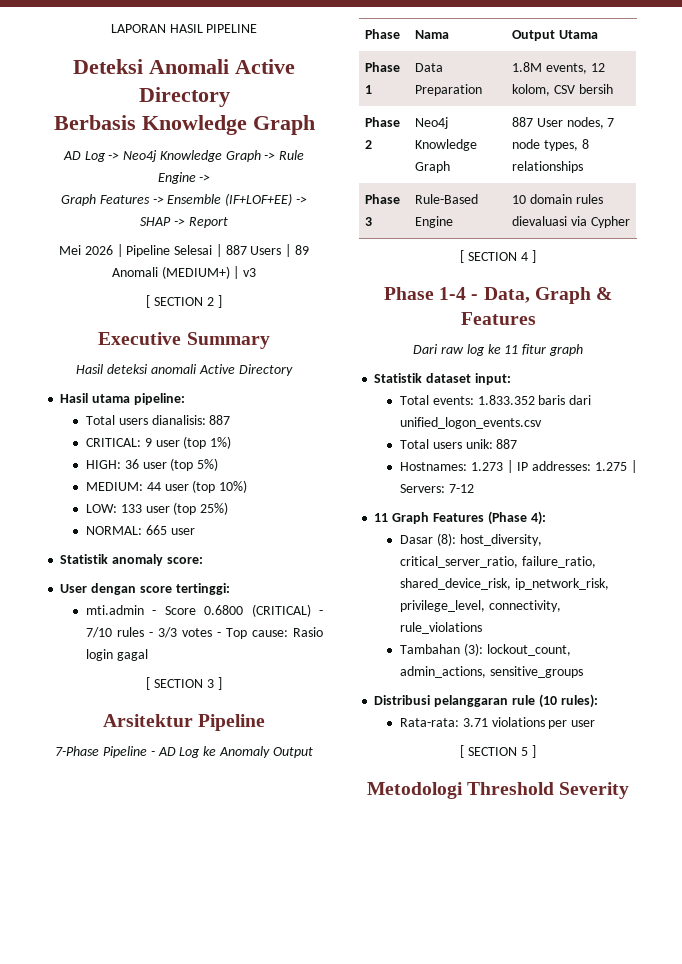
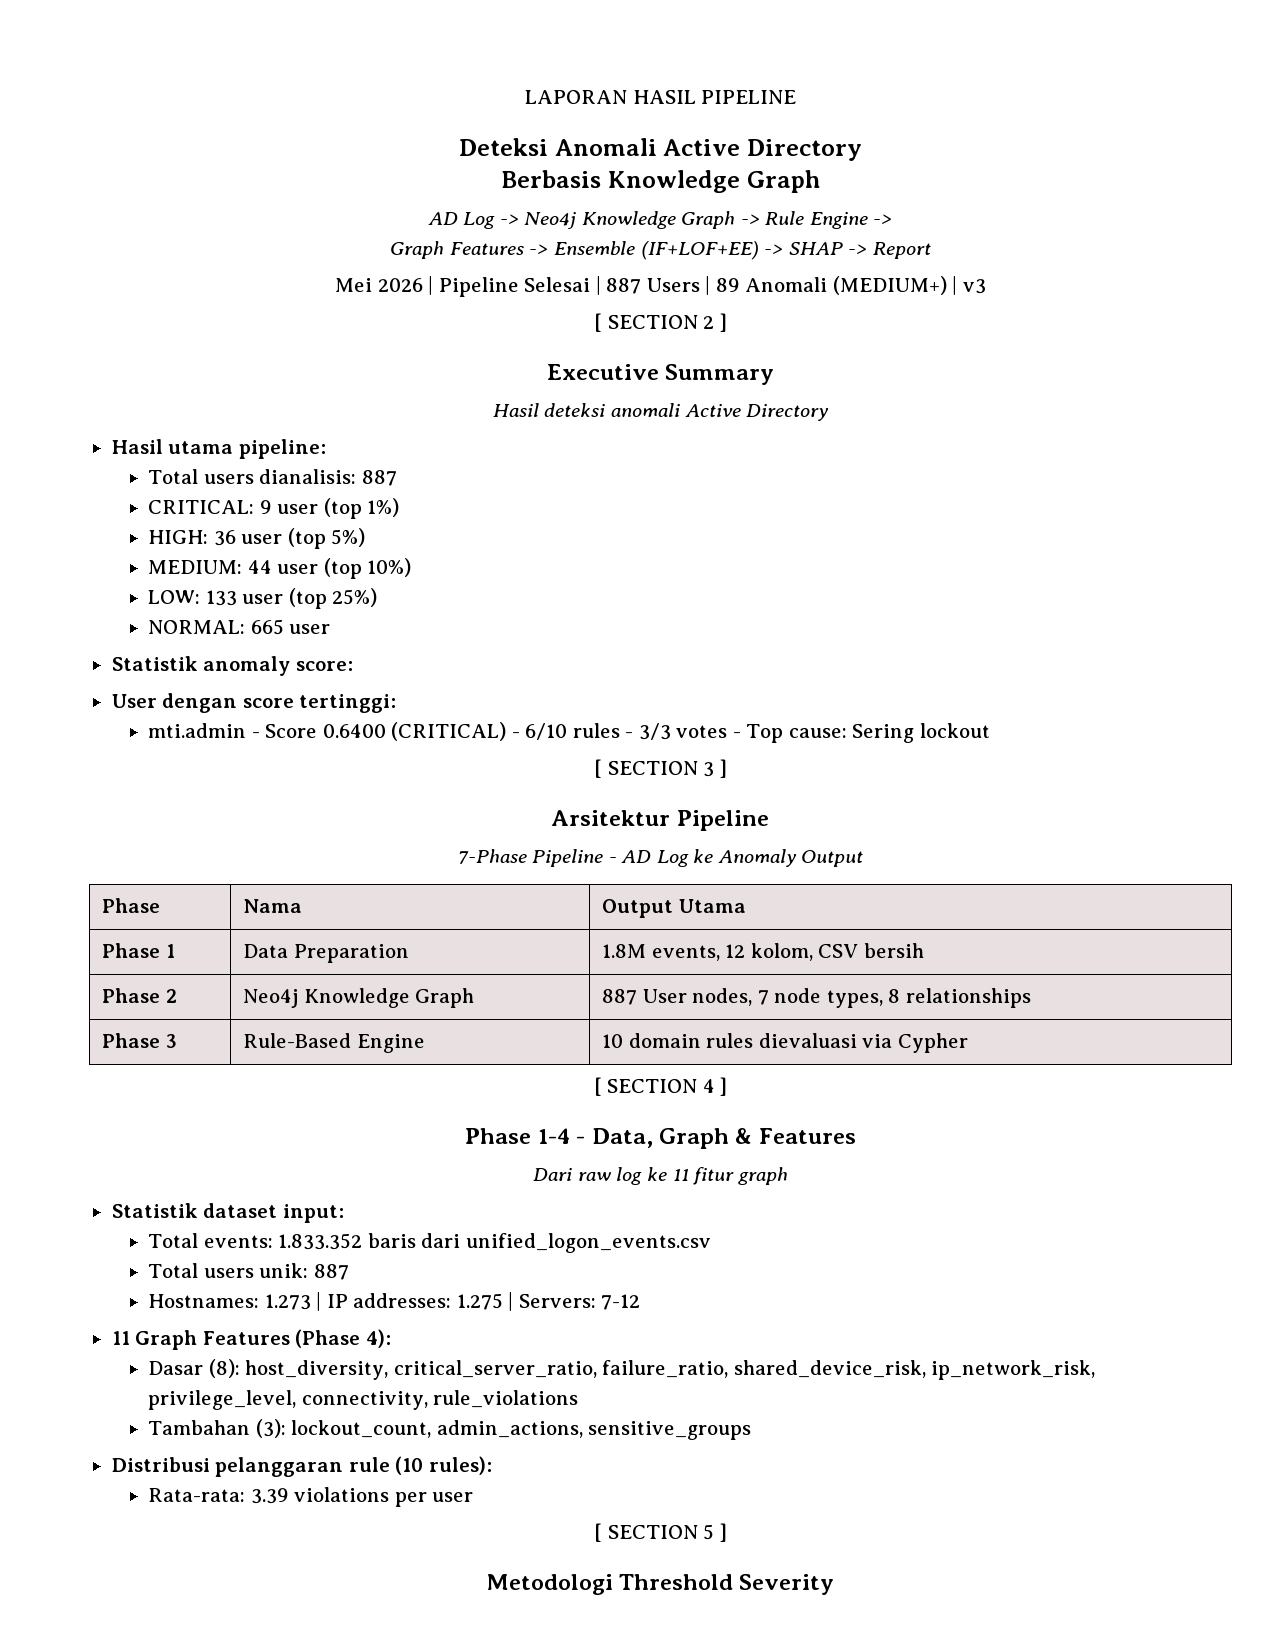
[204,605,244,615] 0.6800 -> [322,724,386,738] 0.6400
[86,627,113,638] 7/10 -> [525,723,568,740] 6/10
[293,627,323,637] [86,649,148,661] Rasio login gagal -> [852,723,991,743] Sering lockout
[462,718,488,727] 3.71 -> [250,1488,289,1504] 3.39

